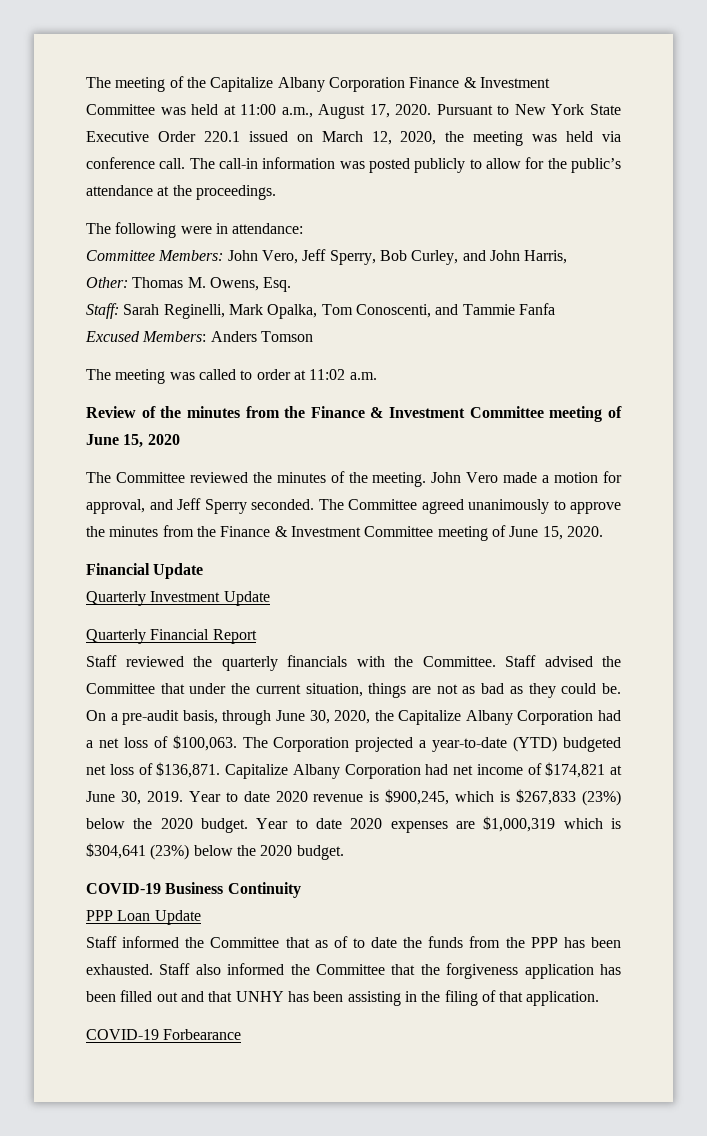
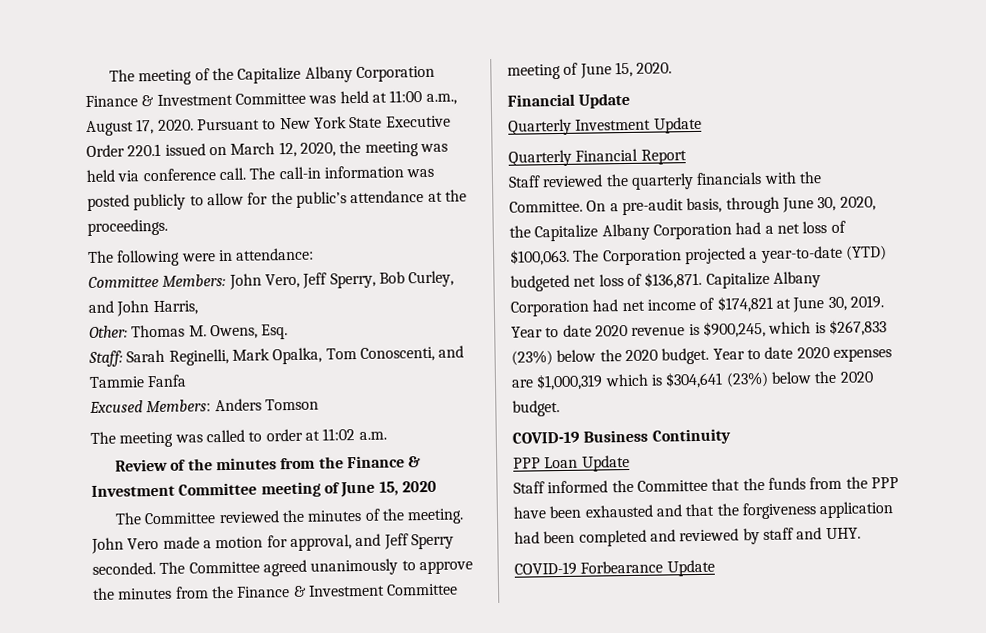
[505,655,621,667] [86,683,621,698] Staff advised the Committee that under the current situation, things are not as bad as they could be. -> (583, 206) none
[314,936,398,948] as of to date -> (741, 484) none
[563,937,621,948] [86,963,622,979] [86,990,600,1006] has been exhausted. Staff also informed the Committee that the forgiveness application has been filled out and that UNHY has been assisting in the filing of that application. -> [513,501,895,520] [514,527,861,547] have been exhausted and that the forgiveness application had been completed and reviewed by staff and UHY.
(242, 1034) none -> [666,559,715,577] Update

